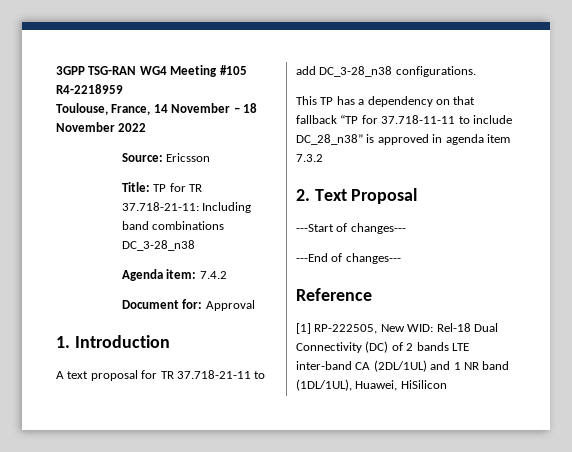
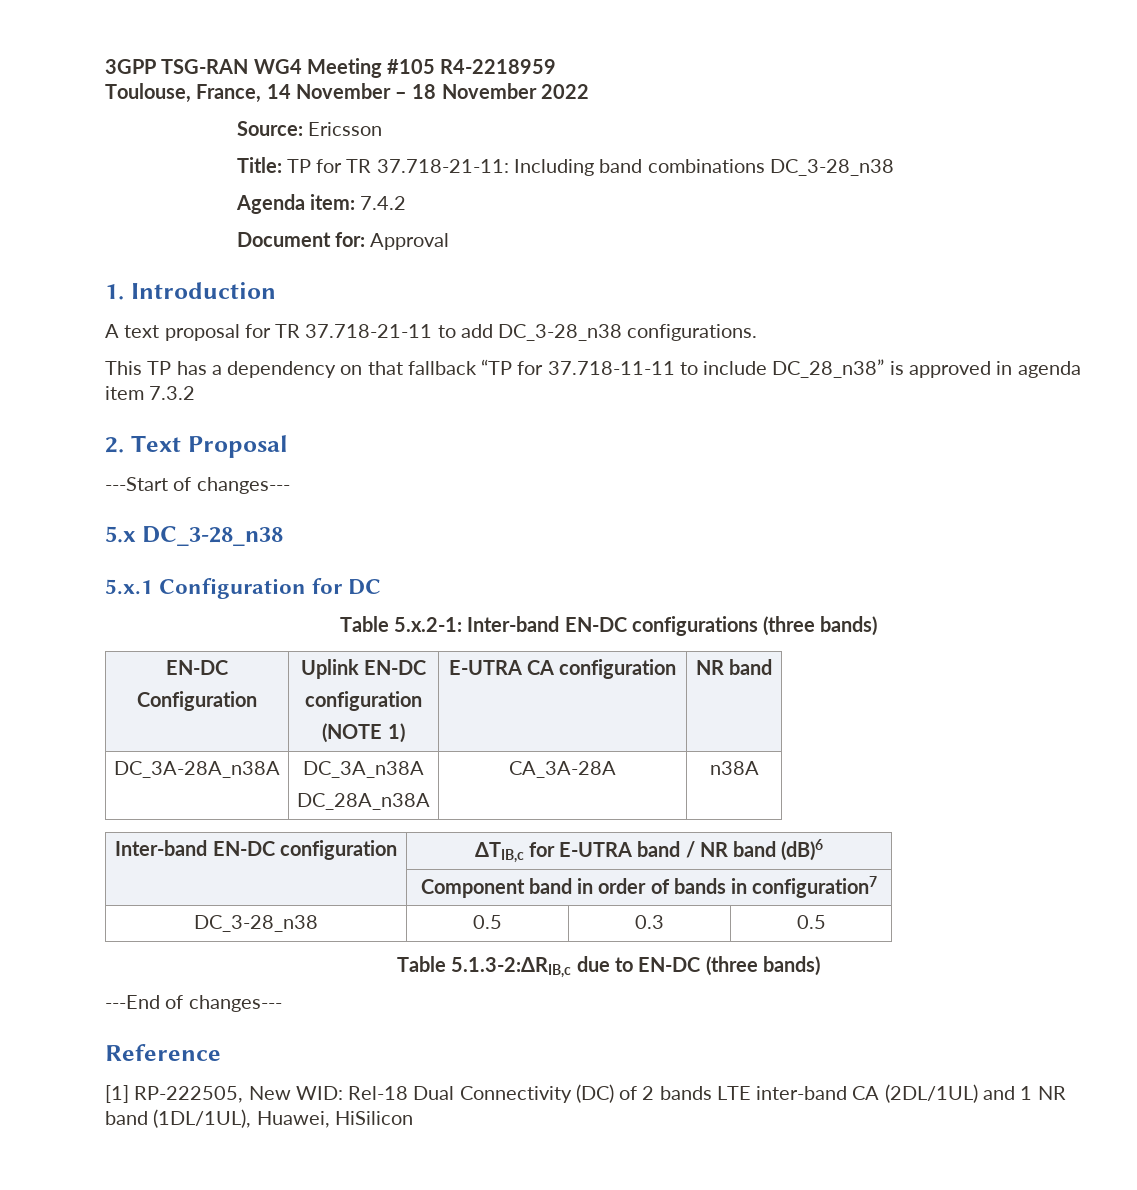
(406, 228) none -> [105,526,284,546] [105,578,382,599] [339,616,878,636] [166,660,228,675] [137,691,257,711] [300,659,427,679] [305,691,422,711] [322,723,405,743] [448,659,677,679] [695,659,773,675] [114,761,280,778] [303,761,424,778] [297,793,430,810] [509,761,616,778] [709,761,759,775] [115,840,397,860] [474,839,824,863] [420,876,878,898] [194,915,318,932] [473,915,502,929] [635,915,664,929] [796,915,826,929] [397,956,820,978] // 5.x DC_3-28_n38 // 5.x.1 Configuration for DC // Table 5.x.2-1: Inter-band EN-DC configurations (three bands) // EN-DC // Configuration | Uplink EN-DC // configuration // (NOTE 1) | E-UTRA CA configuration | NR band // DC_3A-28A_n38A | DC_3A_n38A // DC_28A_n38A | CA_3A-28A | n38A // Inter-band EN-DC configuration | ΔTIB,c for E-UTRA band / NR band (dB)6 // | Component band in order of bands in configuration7 // DC_3-28_n38 | 0.5 | 0.3 | 0.5 // Table 5.1.3-2:ΔRIB,c due to EN-DC (three bands)

